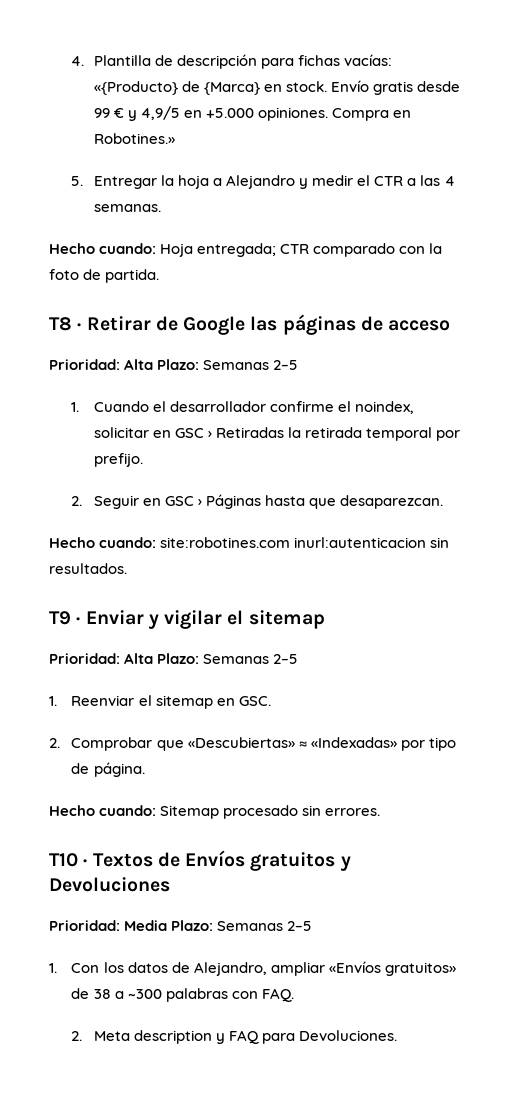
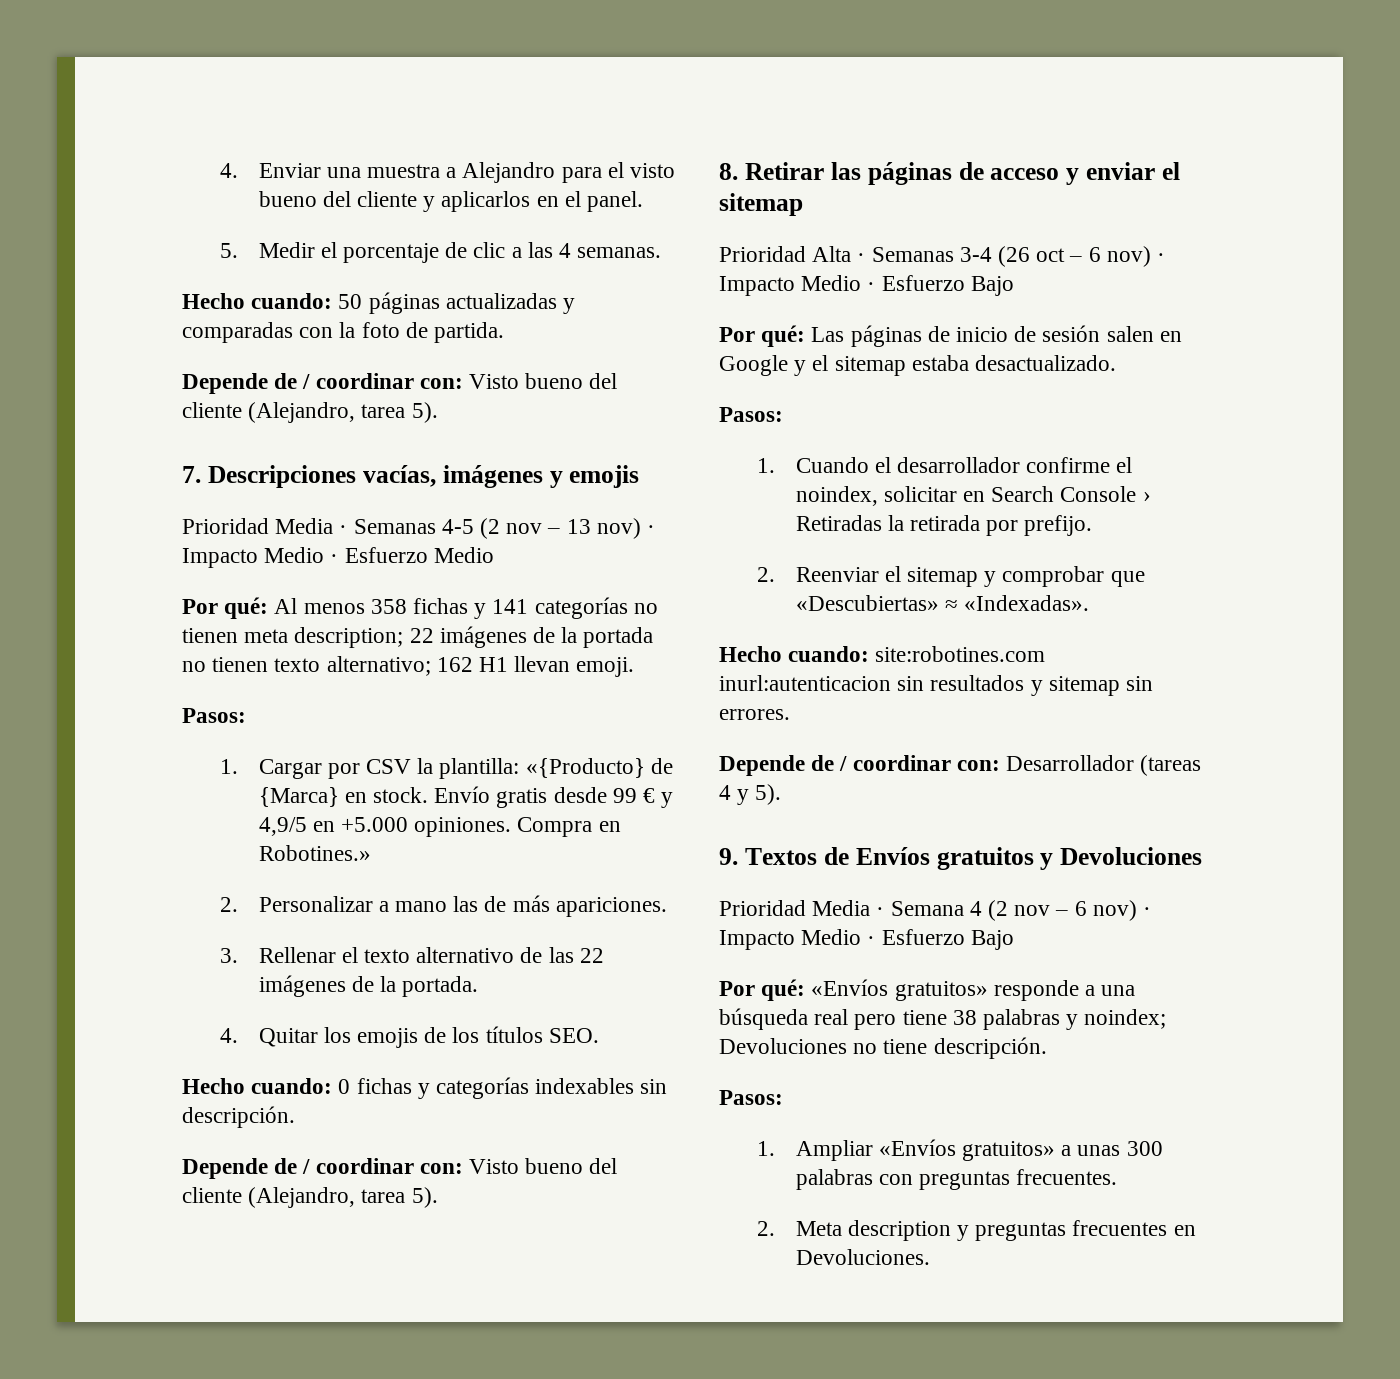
[71,54,393,69] 4. Plantilla de descripción para fichas vacías: -> [220,162,675,183] [258,191,643,212] [220,242,662,263] [182,292,576,314] [182,322,505,343] [182,373,618,394] [182,402,438,423] [182,465,640,488] [182,518,656,539] [182,547,494,568] [182,597,658,619] [182,626,654,648] [182,656,635,677] [182,708,246,723] [220,758,520,779] 4. Enviar una muestra a Alejandro para el visto bueno del cliente y aplicarlos en el panel. // 5. Medir el porcentaje de clic a las 4 semanas. // Hecho cuando: 50 páginas actualizadas y comparadas con la foto de partida. // Depende de / coordinar con: Visto bueno del cliente (Alejandro, tarea 5). // 7. Descripciones vacías, imágenes y emojis // Prioridad Media · Semanas 4-5 (2 nov – 13 nov) · Impacto Medio · Esfuerzo Medio // Por qué: Al menos 358 fichas y 141 categorías no tienen meta description; 22 imágenes de la portada no tienen texto alternativo; 162 H1 llevan emoji. // Pasos: // 1. Cargar por CSV la plantilla:
[71,175,455,189] [93,204,161,212] [49,243,443,257] [49,269,160,283] [49,314,451,335] [49,359,299,370] 5. Entregar la hoja a Alejandro y medir el CTR a las 4 semanas. // Hecho cuando: Hoja entregada; CTR comparado con la foto de partida. // T8 · Retirar de Google las páginas de acceso // Prioridad: Alta Plazo: Semanas 2–5 -> [220,895,667,917] [220,947,604,963] [258,975,479,997] [220,1026,599,1048] [182,1077,668,1099] [182,1106,295,1128] [182,1158,618,1179] [182,1187,438,1208] [719,162,1181,185] [719,193,803,216] [719,246,1166,267] [719,275,1014,296] [719,325,1182,347] [719,355,1117,376] [719,407,783,422] 2. Personalizar a mano las de más apariciones. // 3. Rellenar el texto alternativo de las 22 imágenes de la portada. // 4. Quitar los emojis de los títulos SEO. // Hecho cuando: 0 fichas y categorías indexables sin descripción. // Depende de / coordinar con: Visto bueno del cliente (Alejandro, tarea 5). // 8. Retirar las páginas de acceso y enviar el sitemap // Prioridad Alta · Semanas 3-4 (26 oct – 6 nov) · Impacto Medio · Esfuerzo Bajo // Por qué: Las páginas de inicio de sesión salen en Google y el sitemap estaba desactualizado. // Pasos:
[175,428,205,438] GSC -> [991,486,1137,502] Search Console
[366,427,433,441] temporal -> (980, 523) none
[93,494,444,509] Seguir en GSC › Páginas hasta que desaparezcan. -> [795,566,1145,587] [795,595,1089,611] Reenviar el sitemap y comprobar que «Descubiertas» ≈ «Indexadas».
[49,563,127,574] [49,610,325,629] [49,653,299,664] [49,695,271,709] [49,737,456,751] [71,762,145,777] [49,805,381,819] [49,853,88,867] resultados. // T9 · Enviar y vigilar el sitemap // Prioridad: Alta Plazo: Semanas 2–5 // 1. Reenviar el sitemap en GSC. // 2. Comprobar que «Descubiertas» ≈ «Indexadas» por tipo de página. // Hecho cuando: Sitemap procesado sin errores. // T10 · -> [930,675,1154,696] [719,709,790,720] [719,755,1202,776] [719,784,782,805] [719,848,738,865] resultados y sitemap sin errores. // Depende de / coordinar con: Desarrollador (tareas 4 y 5). // 9.
[49,920,313,931] [49,961,456,976] [71,988,294,1002] Prioridad: Media Plazo: Semanas 2–5 // 1. Con los datos de Alejandro, ampliar «Envíos gratuitos» de 38 a ~300 palabras con FAQ. -> [719,900,1152,921] [719,929,1014,950] [719,979,1136,1001] [719,1008,1167,1030] [719,1037,1047,1059] [719,1090,783,1105] [757,1139,1163,1161] [795,1169,1118,1190] Prioridad Media · Semana 4 (2 nov – 6 nov) · Impacto Medio · Esfuerzo Bajo // Por qué: «Envíos gratuitos» responde a una búsqueda real pero tiene 38 palabras y noindex; Devoluciones no tiene descripción. // Pasos: // 1. Ampliar «Envíos gratuitos» a unas 300 palabras con preguntas frecuentes.
[229,1030,296,1044] FAQ para -> [975,1220,1196,1241] preguntas frecuentes en

